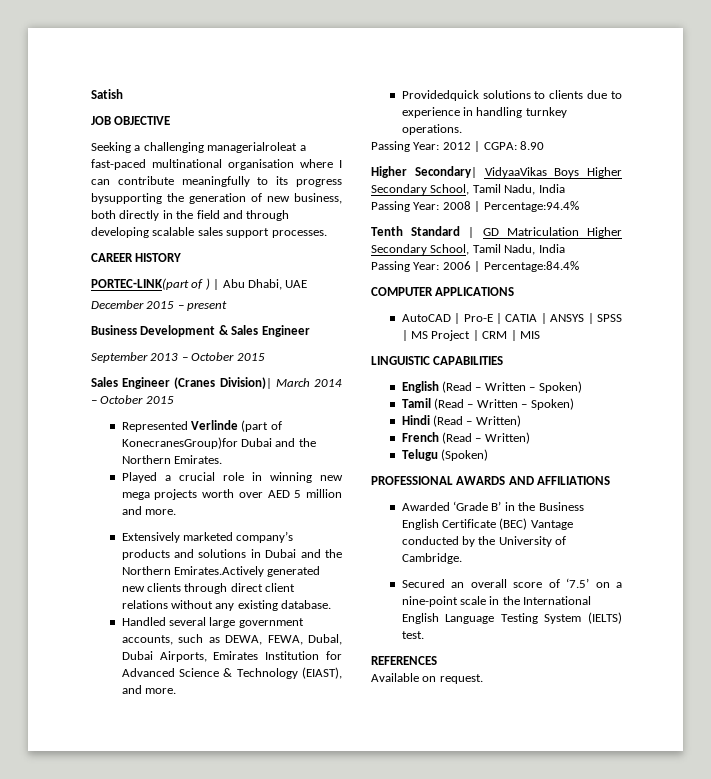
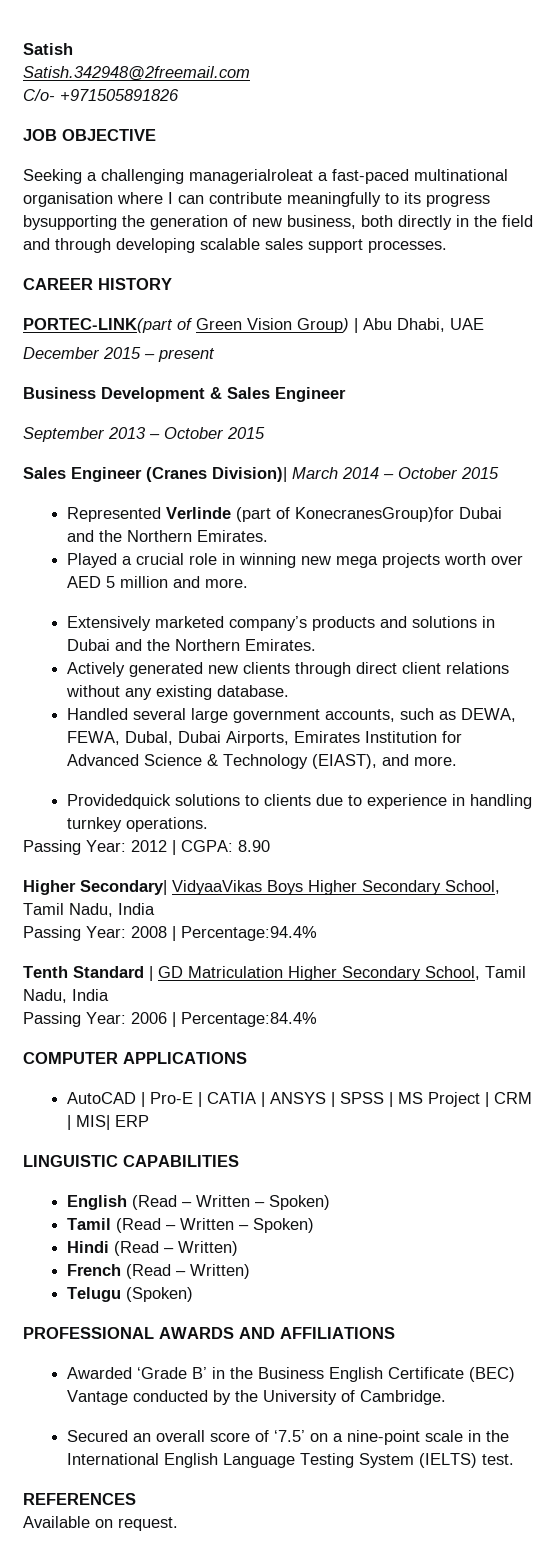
(123, 94) none -> [23,66,250,81] [23,89,179,101] // Satish.342948@2freemail.com // C/o- +971505891826
[205,278,210,290] ) -> [196,318,349,333] Green Vision Group)
[174,566,265,577] Emirates.Actively -> [244,639,316,651] [66,662,125,677] Emirates. // Actively
[519,331,540,339] MIS -> [75,1115,149,1130] MIS| ERP

